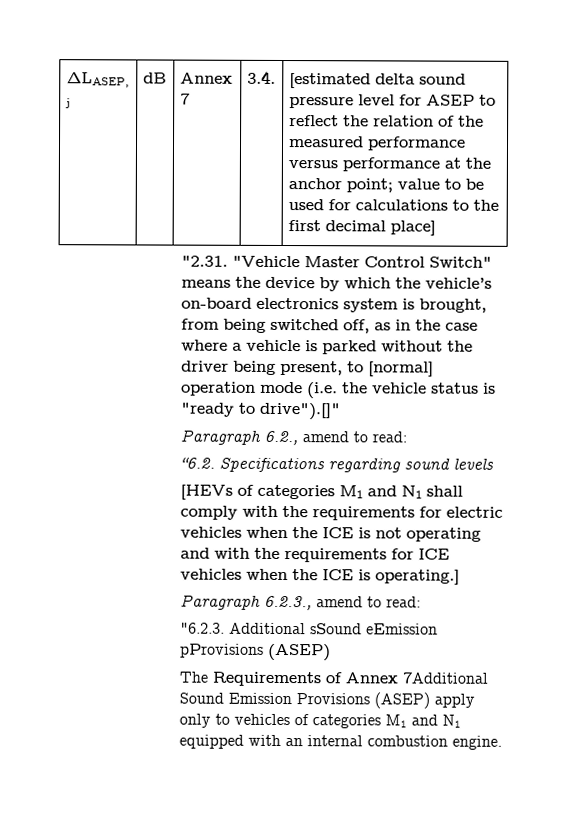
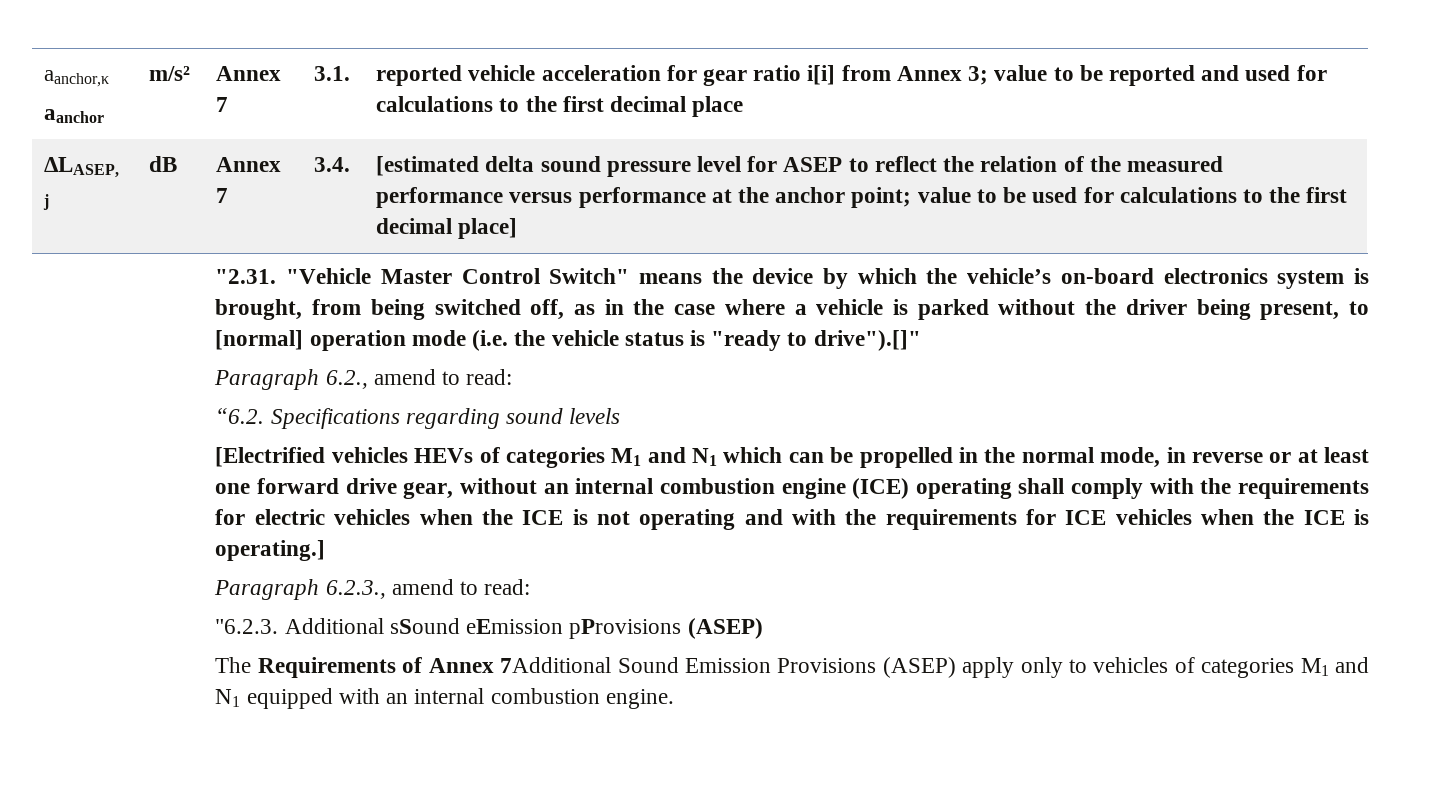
(65, 80) none -> [44,70,110,87] [44,109,105,123] [149,66,191,81] [216,66,282,81] [216,97,229,112] [314,66,351,81] [376,65,1327,86] [376,96,744,117] aanchor,κ // aanchor | m/s² | Annex 7 | 3.1. | reported vehicle acceleration for gear ratio i[i] from Annex 3; value to be reported and used for calculations to the first decimal place //
[180,484,423,500] [HEVs of categories M1 and N1 -> [215,447,1370,468] [215,478,1012,499] [Electrified vehicles HEVs of categories M1 and N1 which can be propelled in the normal mode, in reverse or at least one forward drive gear, without an internal combustion engine (ICE) operating

